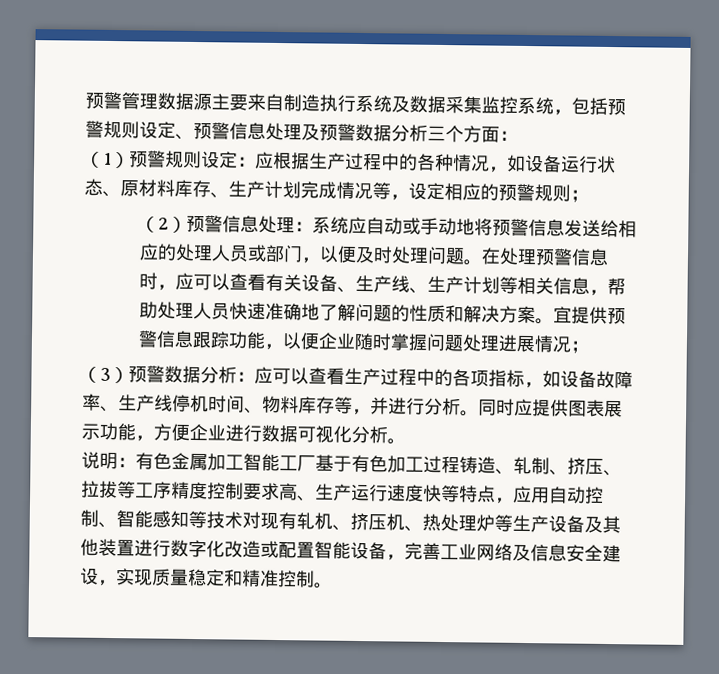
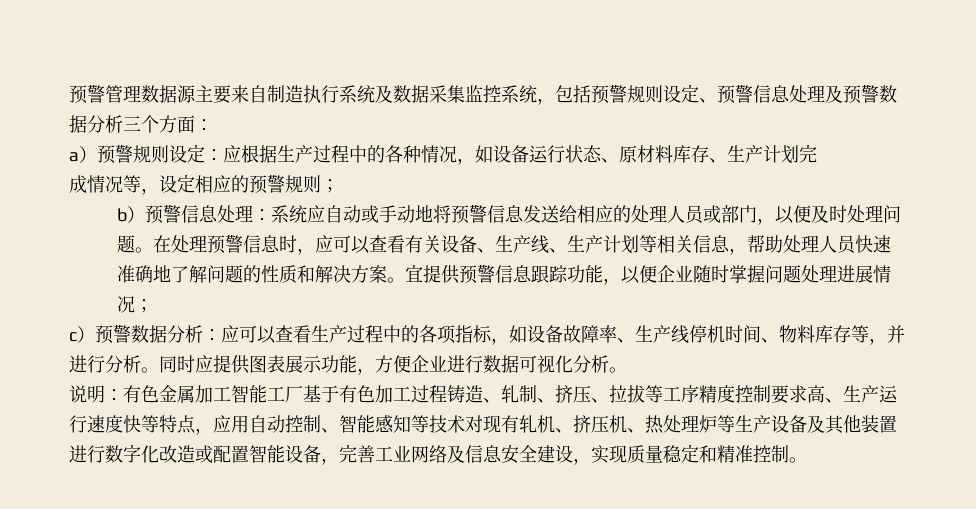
[85,151,112,168] （1 -> [69,152,79,162] a
(319, 190) none -> (817, 153) //
[140,216,170,233] （2 -> [117,208,128,222] b
[82,366,111,383] （3 -> [69,332,77,342] c

